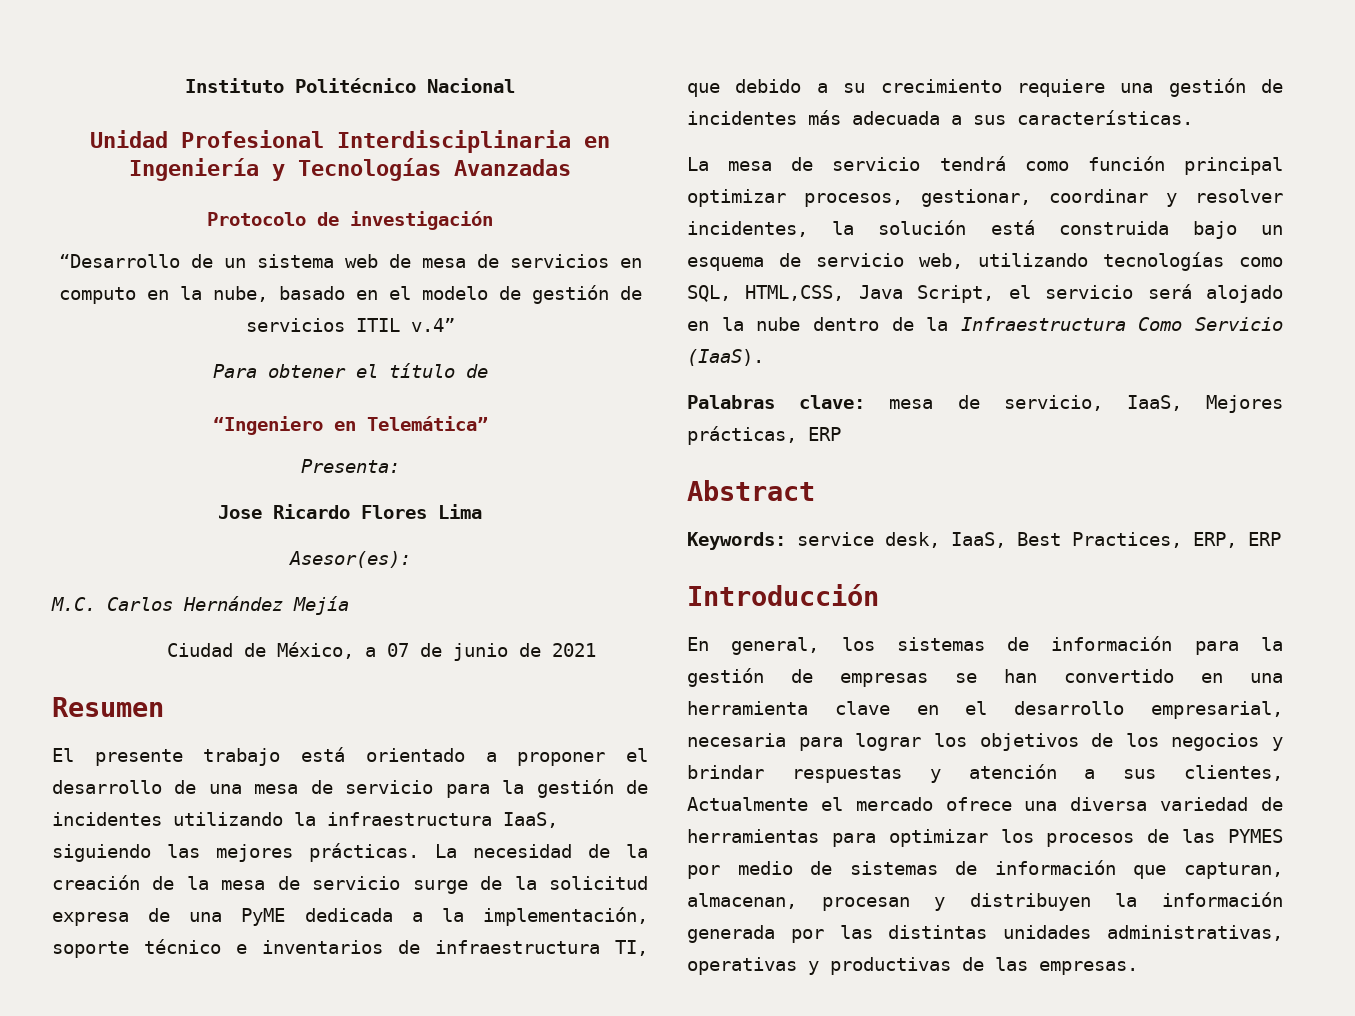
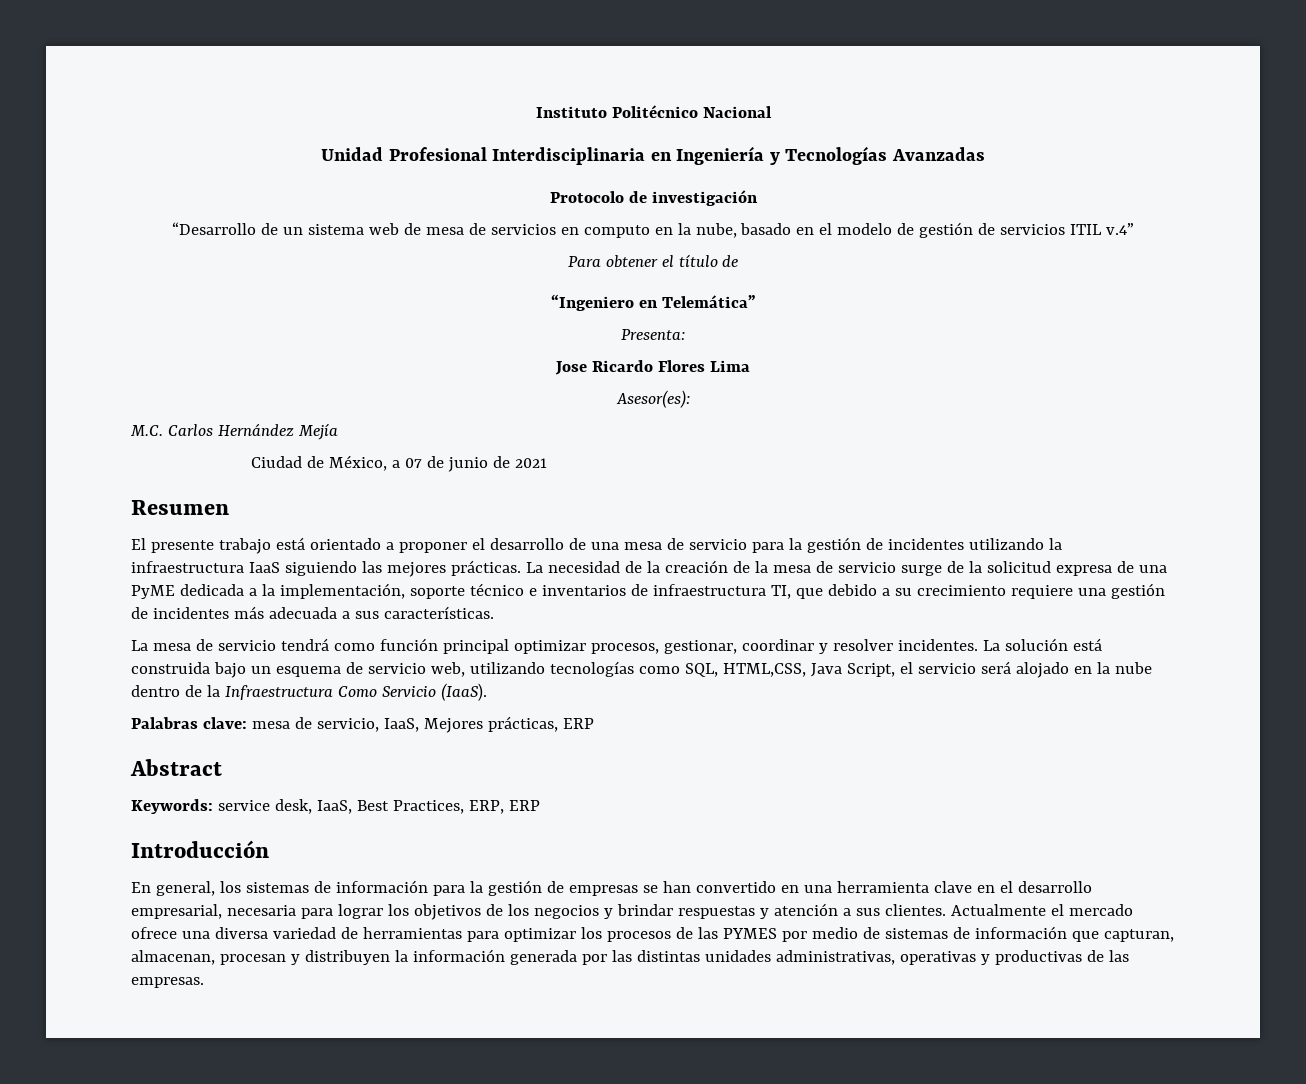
[503,812,558,828] IaaS, -> [248,562,280,573] IaaS
[687,221,855,237] incidentes, la -> [897,639,1000,651] incidentes. La
[1184,765,1283,781] clientes, -> [884,904,946,916] clientes.

